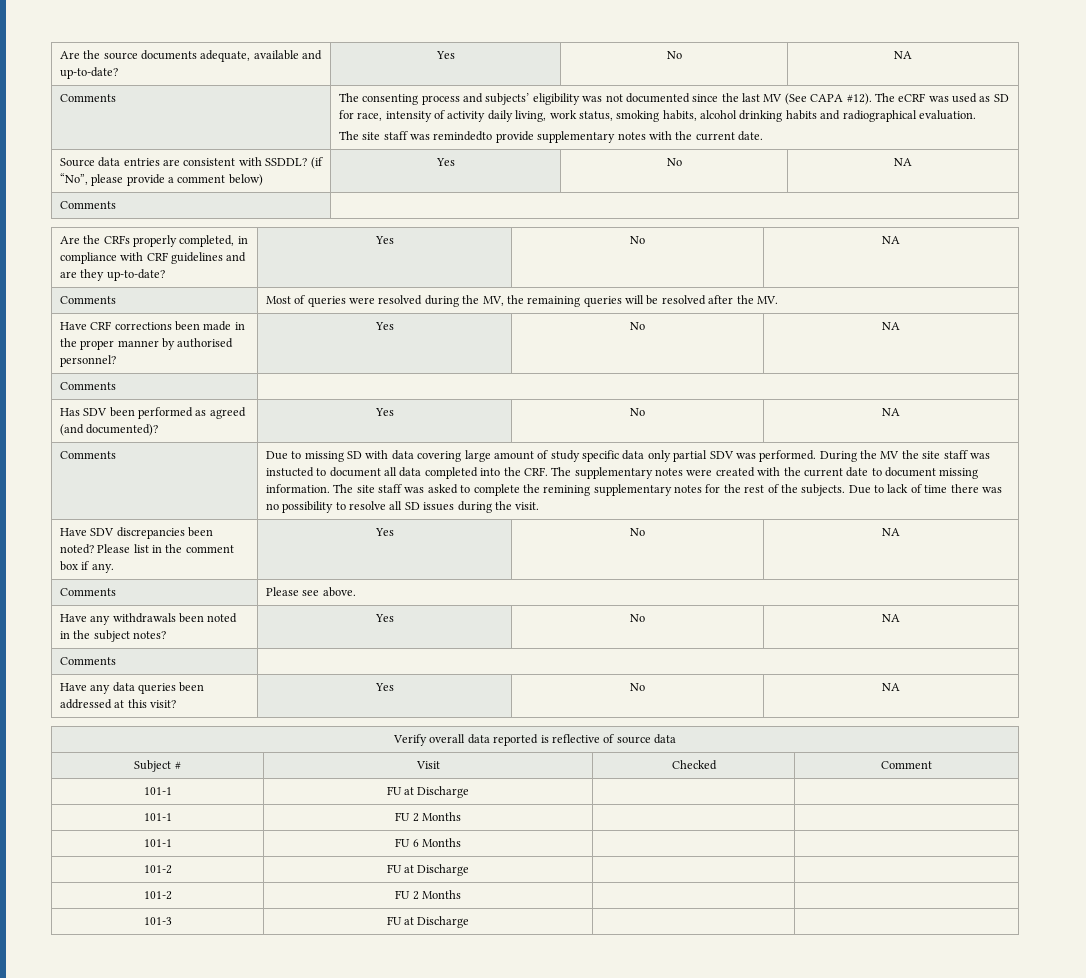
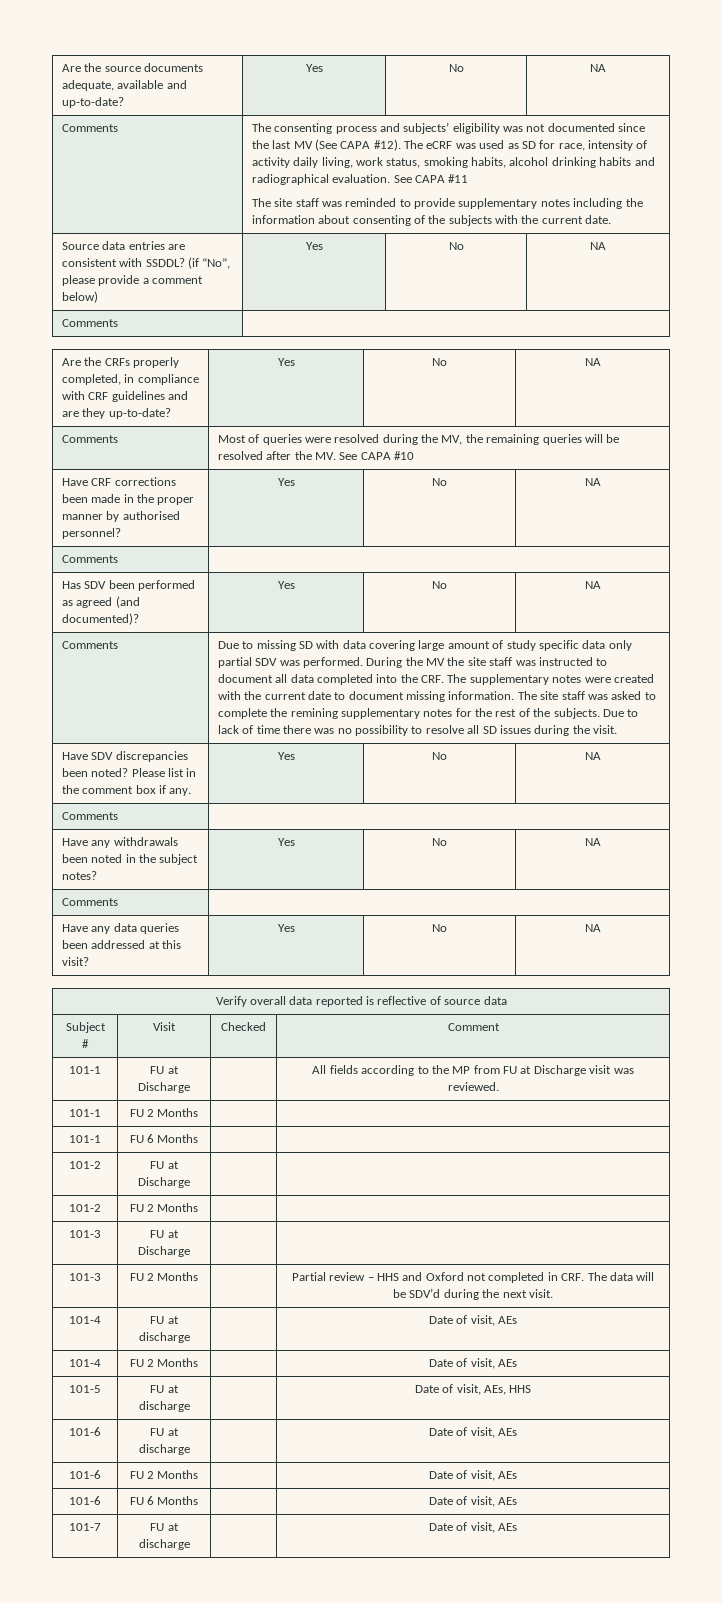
[338,131,493,141] // The site staff was remindedto -> [393,174,469,183] [251,198,411,207] See CAPA #11 // The site staff was reminded to
(646, 136) none -> [573,198,643,209] [251,215,492,226] including the information about consenting of the subjects
(778, 300) none -> [339,451,415,460] See CAPA #10
[265,467,314,477] instucted -> [538,657,593,666] instructed
[265,587,356,597] Please see above. -> (118, 816) none
(470, 792) none -> [312,1065,634,1076] [447,1082,499,1091] All fields according to the MP from FU at Discharge visit was reviewed.
(470, 922) none -> [69,1273,101,1281] [129,1272,199,1281] [291,1272,655,1283] [393,1288,553,1300] [69,1316,101,1324] [150,1316,179,1324] [138,1332,190,1343] [428,1315,518,1326] [69,1359,101,1367] [129,1358,199,1367] [428,1358,518,1369] [69,1385,101,1393] [150,1385,179,1393] [138,1401,190,1412] [414,1384,532,1395] [69,1427,101,1436] [150,1428,179,1436] [138,1444,190,1455] [428,1427,518,1438] [69,1470,101,1479] [129,1470,199,1479] [428,1470,518,1481] [69,1496,101,1505] [129,1496,199,1505] [428,1496,518,1507] [69,1523,101,1531] [150,1523,179,1531] [138,1539,190,1550] [428,1522,518,1533] // 101-3 | FU 2 Months | | Partial review – HHS and Oxford not completed in CRF. The data will be SDV’d during the next visit. // 101-4 | FU at discharge | | Date of visit, AEs // 101-4 | FU 2 Months | | Date of visit, AEs // 101-5 | FU at discharge | | Date of visit, AEs, HHS // 101-6 | FU at discharge | | Date of visit, AEs // 101-6 | FU 2 Months | | Date of visit, AEs // 101-6 | FU 6 Months | | Date of visit, AEs // 101-7 | FU at discharge | | Date of visit, AEs

